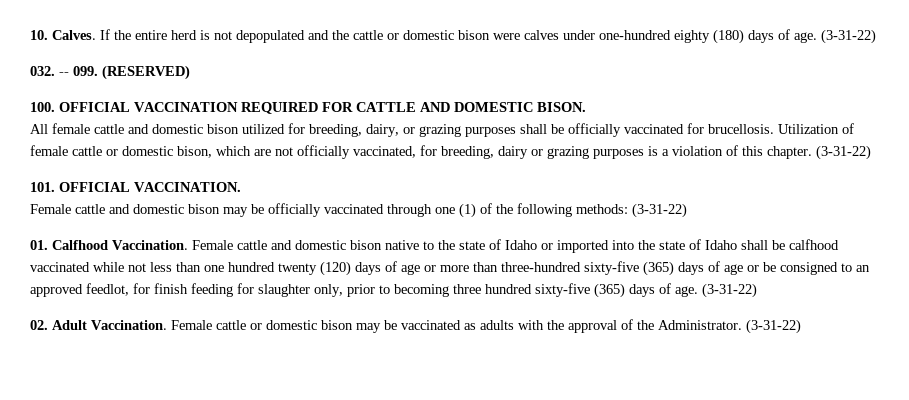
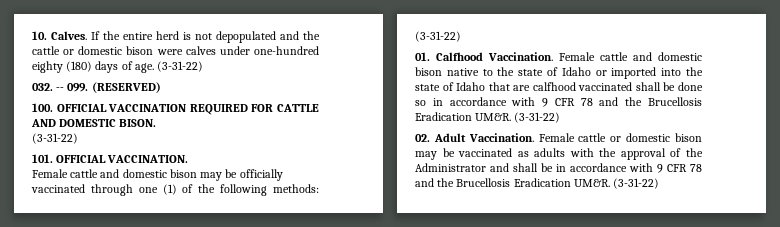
[30,123,854,137] [30,145,812,159] All female cattle and domestic bison utilized for breeding, dairy, or grazing purposes shall be officially vaccinated for brucellosis. Utilization of female cattle or domestic bison, which are not officially vaccinated, for breeding, dairy or grazing purposes is a violation of this chapter. -> (157, 123) none
[741,239,839,250] [30,261,870,276] [30,283,698,298] shall be calfhood vaccinated while not less than one hundred twenty (120) days of age or more than three-hundred sixty-five (365) days of age or be consigned to an approved feedlot, for finish feeding for slaughter only, prior to becoming three hundred sixty-five (365) days of age. -> [488,82,703,91] [415,97,702,107] [415,112,512,121] that are calfhood vaccinated shall be done so in accordance with 9 CFR 78 and the Brucellosis Eradication UM&R.
[658,320,742,330] Administrator. -> [415,163,702,173] [415,178,610,187] Administrator and shall be in accordance with 9 CFR 78 and the Brucellosis Eradication UM&R.

